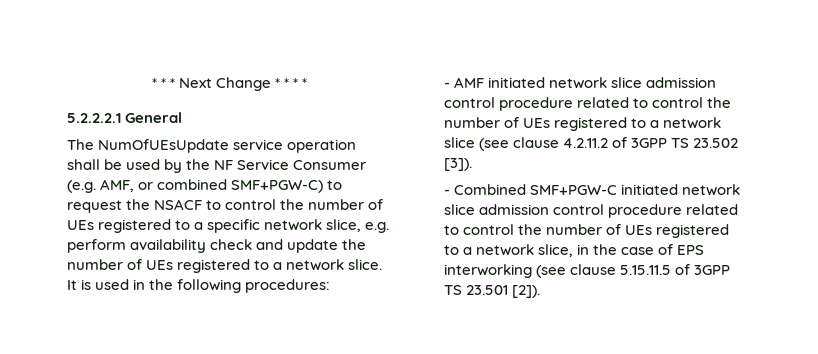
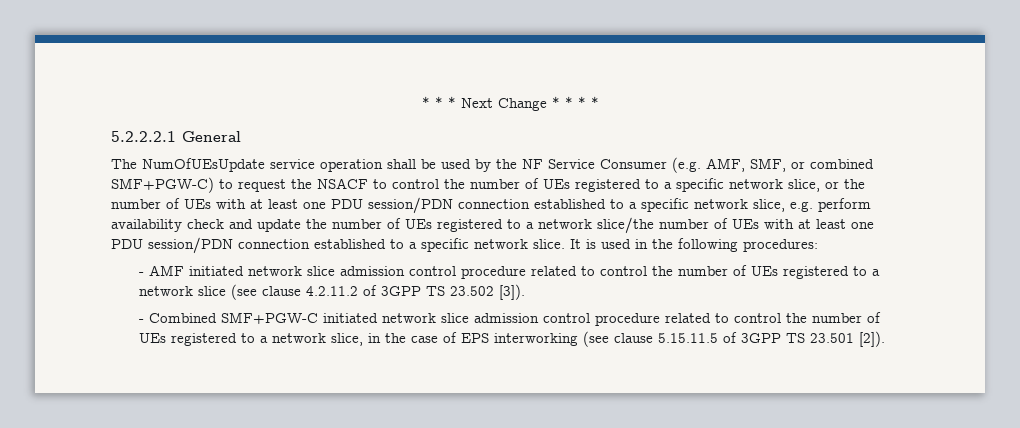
(135, 185) none -> [750,158,786,172] SMF,
(362, 225) none -> [825,179,865,189] [111,197,785,214] or the number of UEs with at least one PDU session/PDN connection established to a specific network slice,
(345, 265) none -> [597,217,874,234] [111,237,528,254] slice/the number of UEs with at least one PDU session/PDN connection established to a specific network

